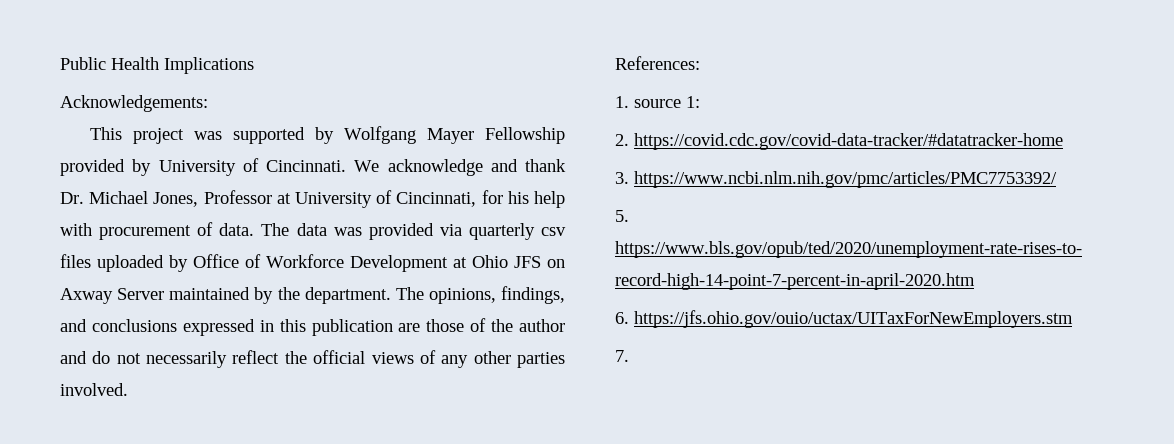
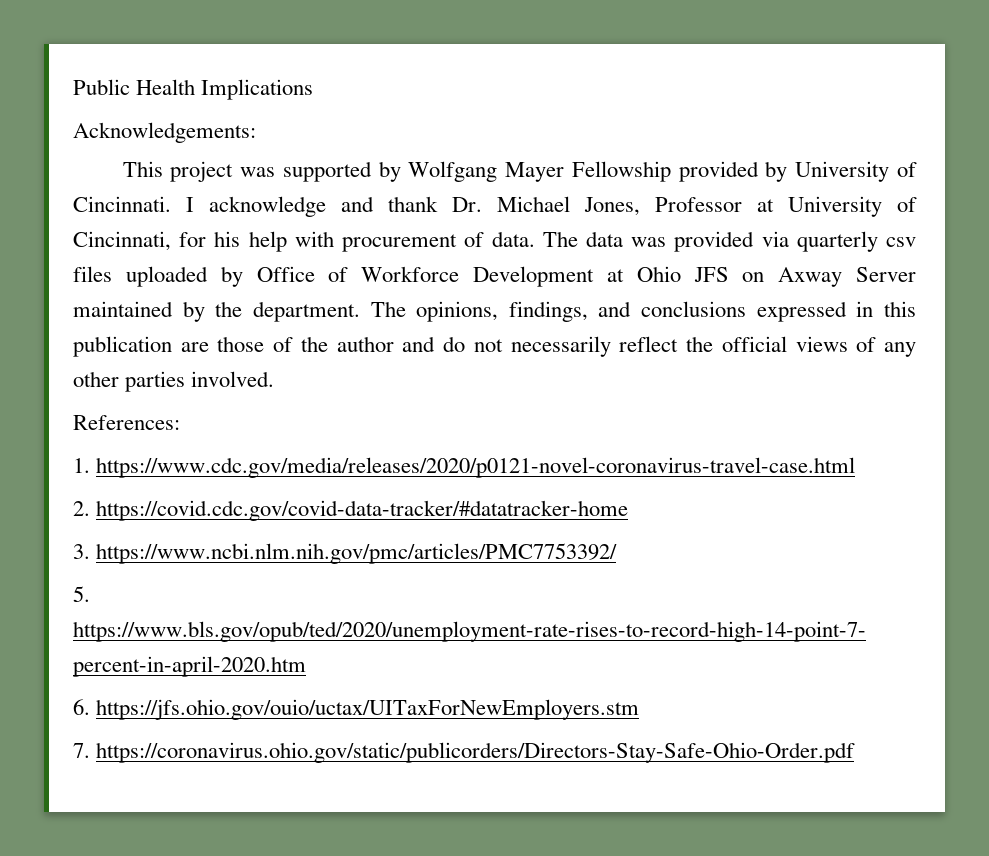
[354,160,380,172] We -> [186,197,194,212] I
[634,96,700,108] source 1: -> [96,457,856,478] https://www.cdc.gov/media/releases/2020/p0121-novel-coronavirus-travel-case.html
(629, 356) none -> [96,742,856,763] https://coronavirus.ohio.gov/static/publicorders/Directors-Stay-Safe-Ohio-Order.pdf

